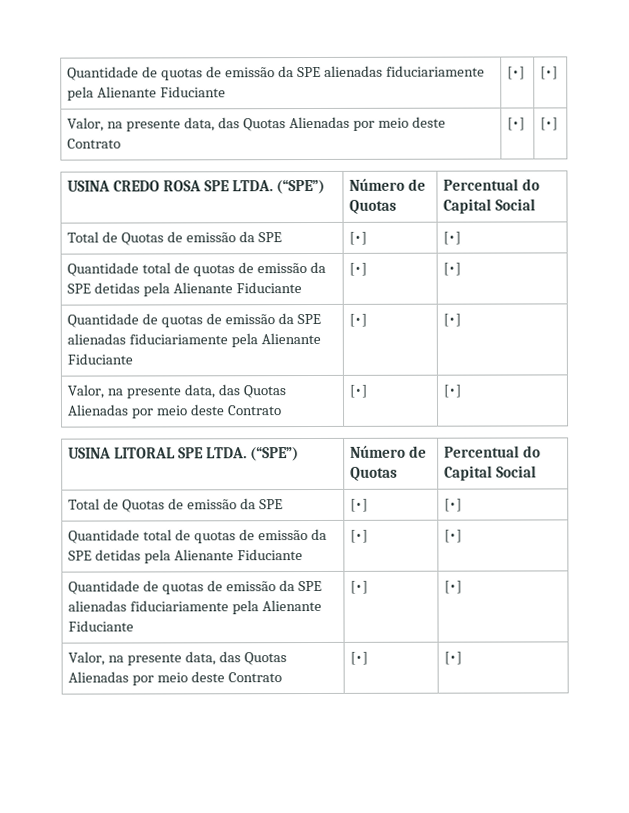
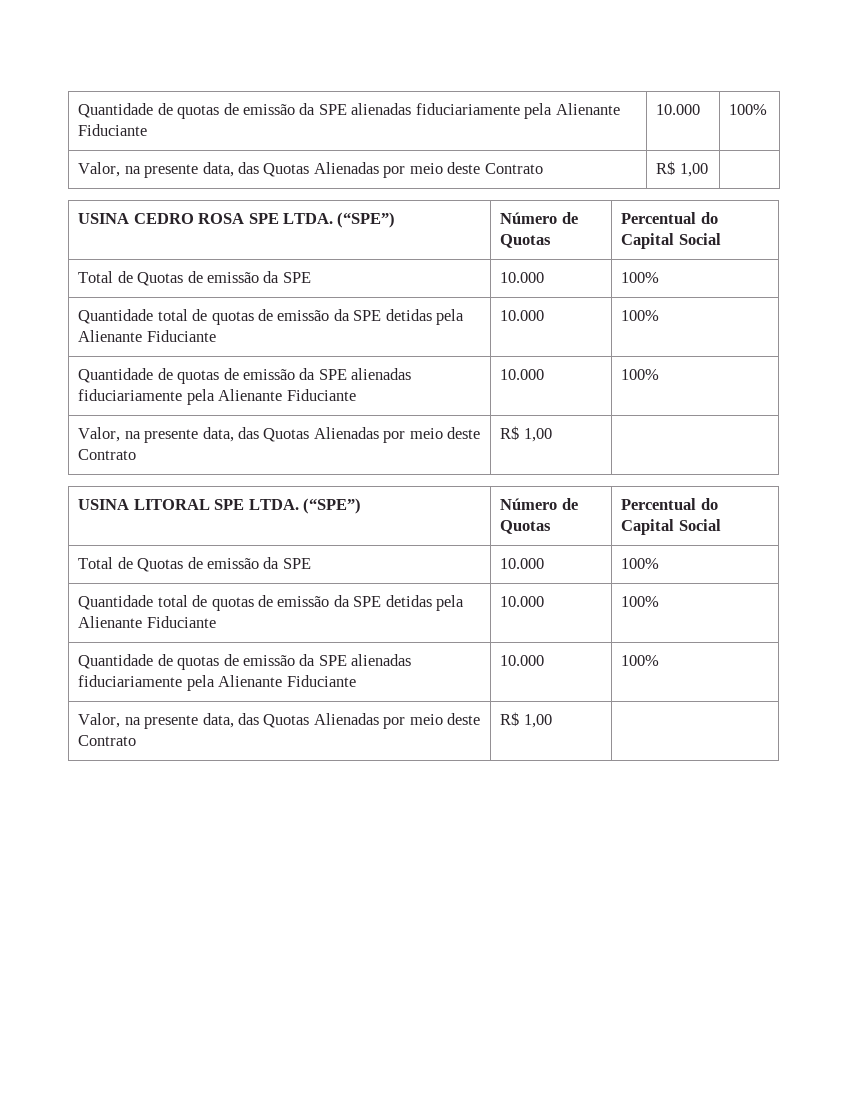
[507,66,526,80] [540,66,559,80] [•] | [•] -> [656,104,701,115] [729,104,768,115] 10.000 | 100%
[507,117,526,131] [540,117,559,131] [67,180,161,192] [•] | [•] // USINA CREDO -> [656,161,708,177] [78,213,194,224] R$ 1,00 | // USINA CEDRO
[349,231,368,245] [443,231,462,245] [•] | [•] -> [500,272,545,283] [621,272,660,283] 10.000 | 100%
[349,262,368,276] [443,262,462,276] [•] | [•] -> [500,310,545,321] [621,310,660,321] 10.000 | 100%
[349,313,368,327] [443,313,462,327] [•] | [•] -> [500,369,545,380] [621,369,660,380] 10.000 | 100%
[349,384,368,398] [443,384,462,398] [•] | [•] -> [500,426,552,442] R$ 1,00 |
[350,498,369,512] [444,498,463,512] [•] | [•] -> [500,558,545,569] [621,558,660,569] 10.000 | 100%
[350,529,369,543] [444,529,463,543] [•] | [•] -> [500,596,545,607] [621,596,660,607] 10.000 | 100%
[350,580,369,594] [444,580,463,594] [•] | [•] -> [500,655,545,666] [621,655,660,666] 10.000 | 100%
[350,651,369,665] [444,651,463,665] [•] | [•] -> [500,712,552,728] R$ 1,00 |

